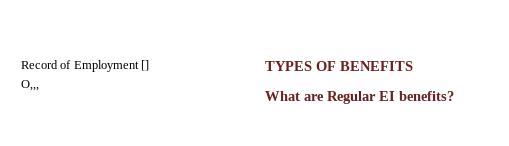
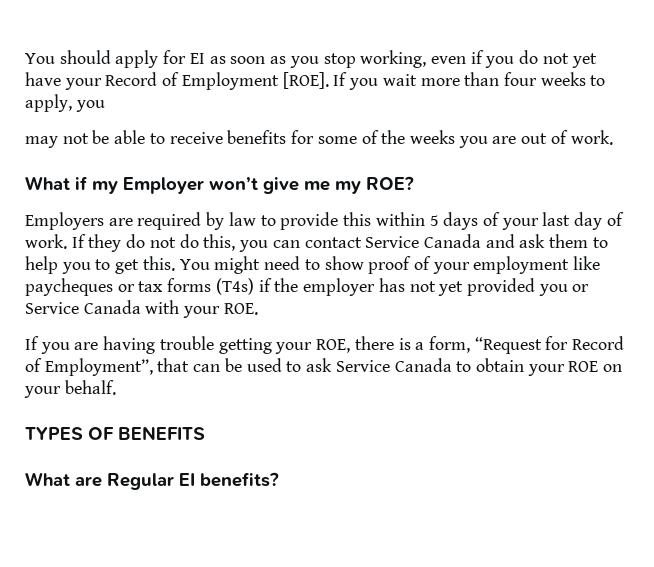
[21,60,150,72] [21,80,39,91] Record of Employment [] // O,,, -> [25,50,597,68] [25,72,606,90] [25,94,105,112] [25,130,613,148] [25,176,414,194] [25,212,624,230] [25,234,608,252] [25,256,601,274] [25,278,590,296] [25,300,258,318] [25,336,625,354] [25,358,623,376] [24,380,116,398] You should apply for EI as soon as you stop working, even if you do not yet have your Record of Employment [ROE]. If you wait more than four weeks to apply, you // may not be able to receive benefits for some of the weeks you are out of work. // What if my Employer won’t give me my ROE? // Employers are required by law to provide this within 5 days of your last day of work. If they do not do this, you can contact Service Canada and ask them to help you to get this. You might need to show proof of your employment like paycheques or tax forms (T4s) if the employer has not yet provided you or Service Canada with your ROE. // If you are having trouble getting your ROE, there is a form, “Request for Record of Employment”, that can be used to ask Service Canada to obtain your ROE on your behalf.

